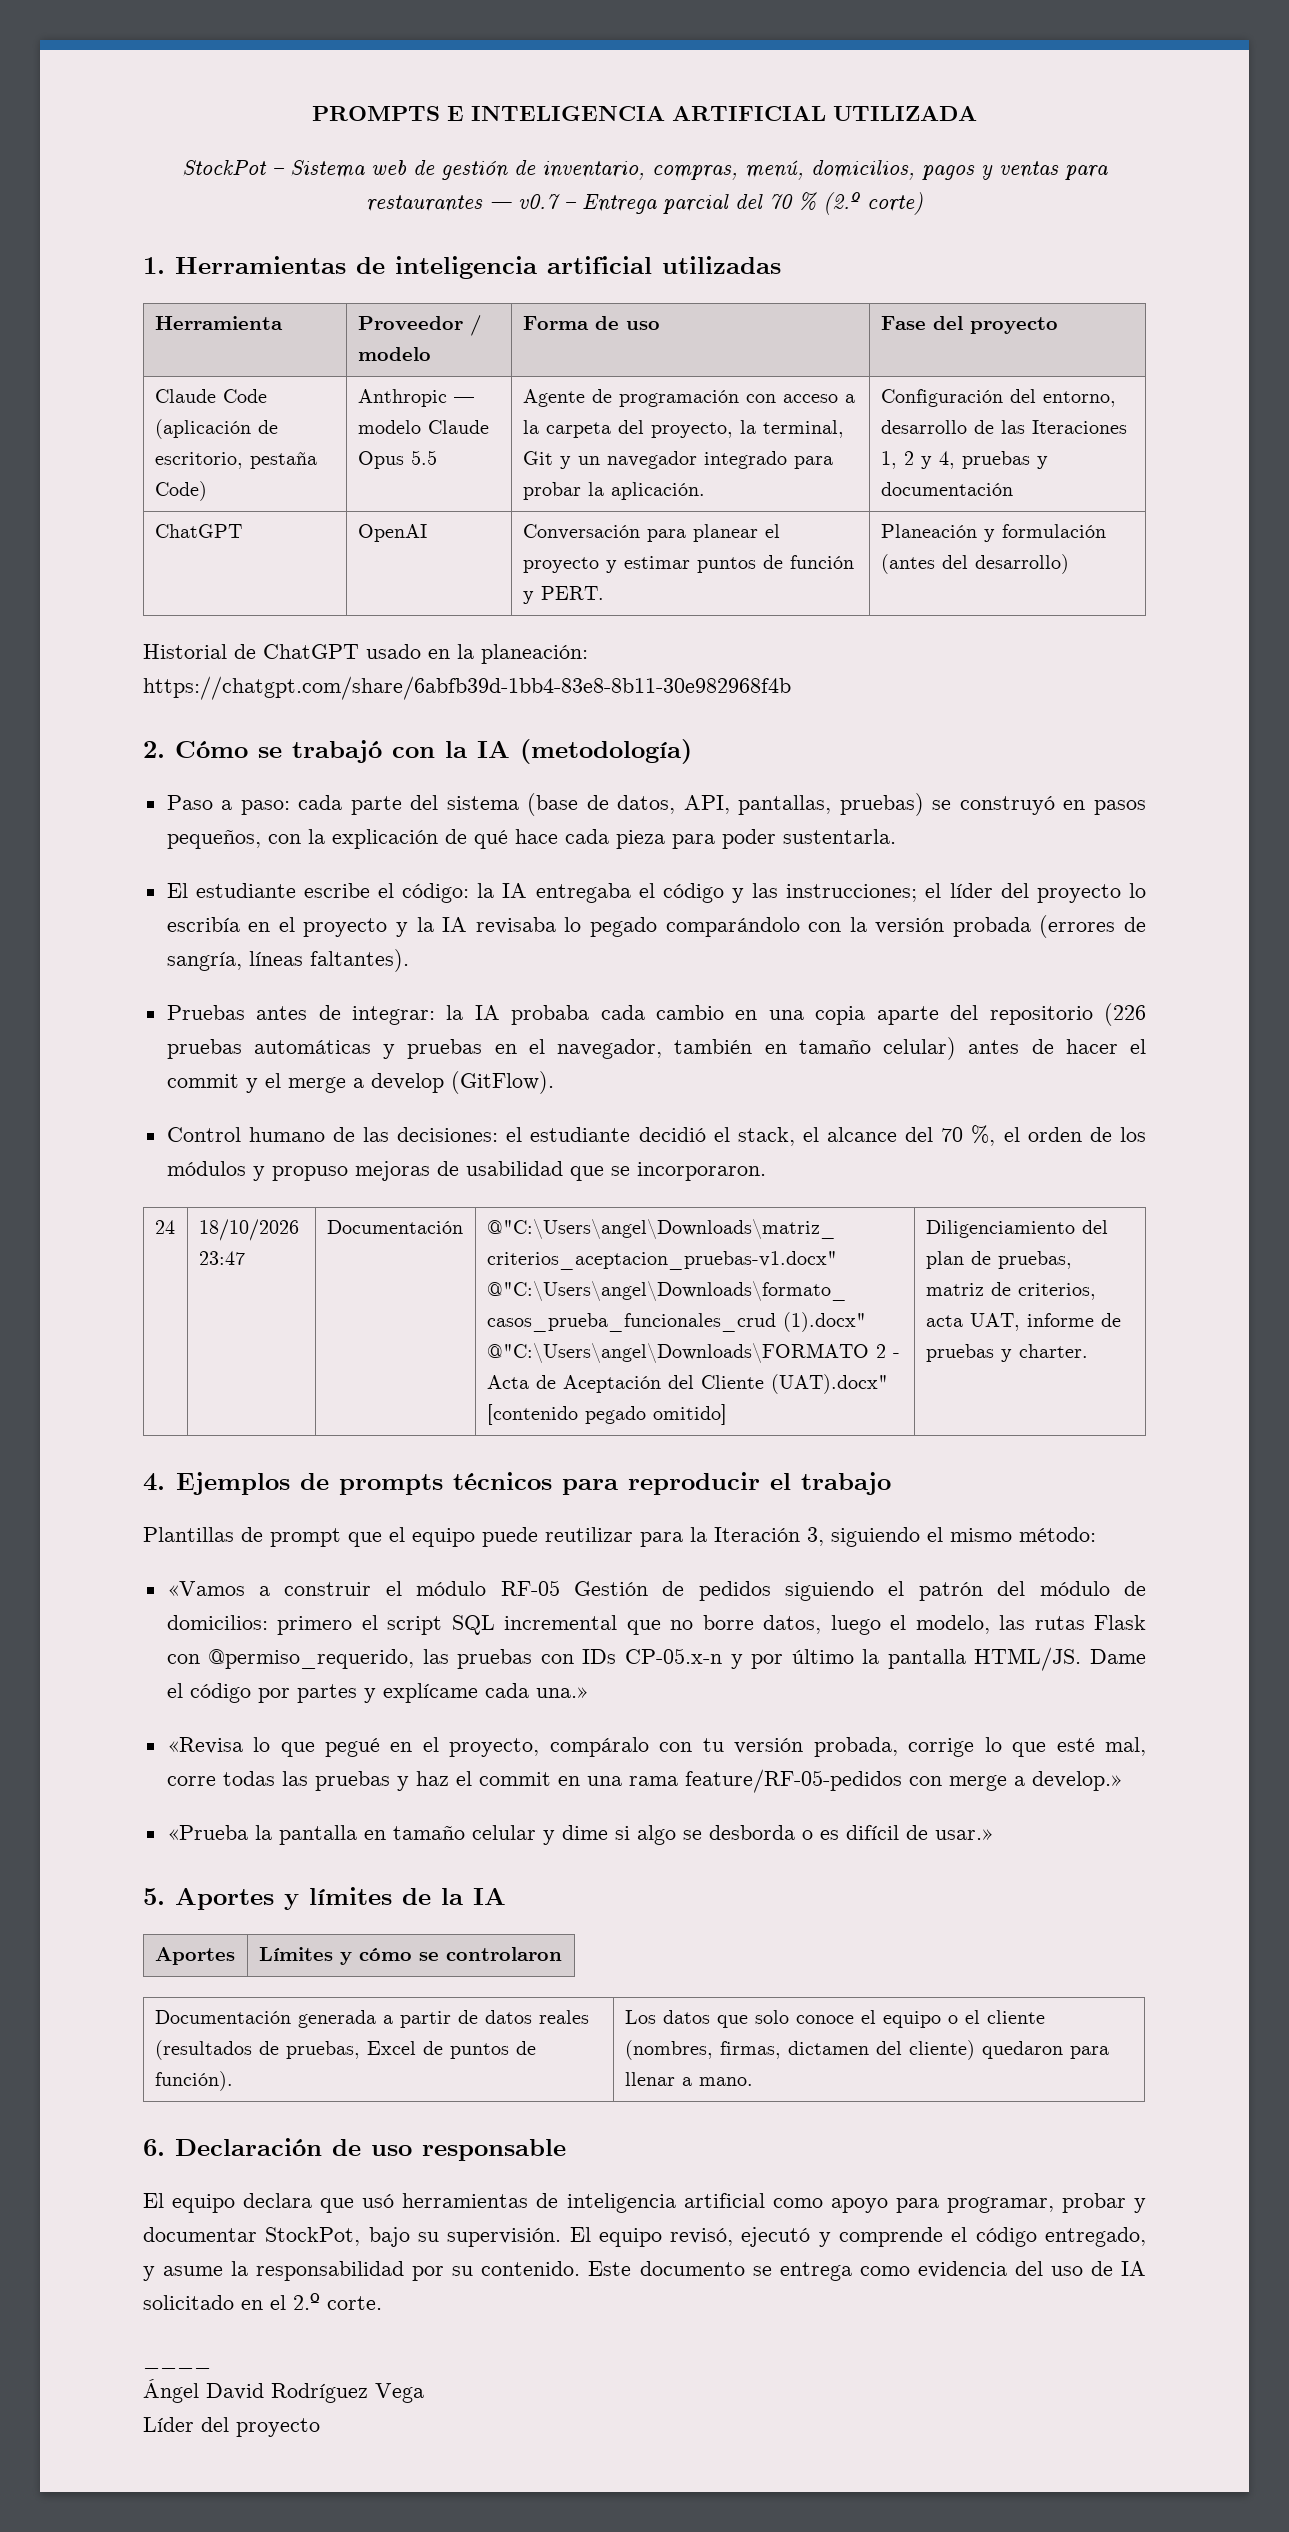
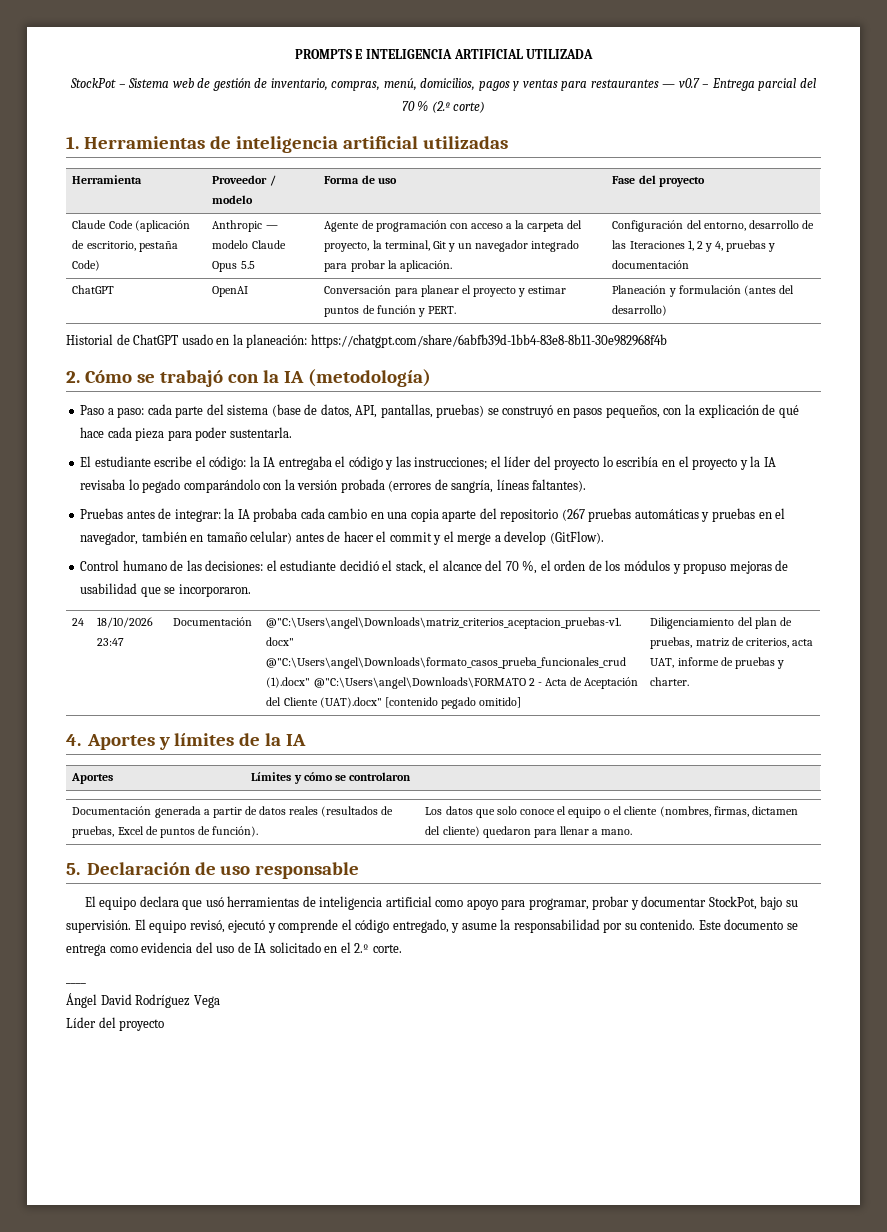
[1103,1003,1146,1026] (226 -> [561,508,585,521] (267
[175,1472,891,1495] [143,1527,1096,1547] [166,1580,1146,1601] [166,1615,1146,1635] [166,1647,1146,1671] [166,1683,589,1703] [166,1737,1147,1757] [166,1769,1123,1793] [166,1825,994,1845] [143,1888,165,1905] Ejemplos de prompts técnicos para reproducir el trabajo // Plantillas de prompt que el equipo puede reutilizar para la Iteración 3, siguiendo el mismo método: // «Vamos a construir el módulo RF-05 Gestión de pedidos siguiendo el patrón del módulo de domicilios: primero el script SQL incremental que no borre datos, luego el modelo, las rutas Flask con @permiso_requerido, las pruebas con IDs CP-05.x-n y por último la pantalla HTML/JS. Dame el código por partes y explícame cada una.» // «Revisa lo que pegué en el proyecto, compáralo con tu versión probada, corrige lo que esté mal, corre todas las pruebas y haz el commit en una rama feature/RF-05-pedidos con merge a develop.» // «Prueba la pantalla en tamaño celular y dime si algo se desborda o es difícil de usar.» // 5. -> (81, 740) none
[143,2139,165,2156] 6. -> [66,863,80,875] 5.

